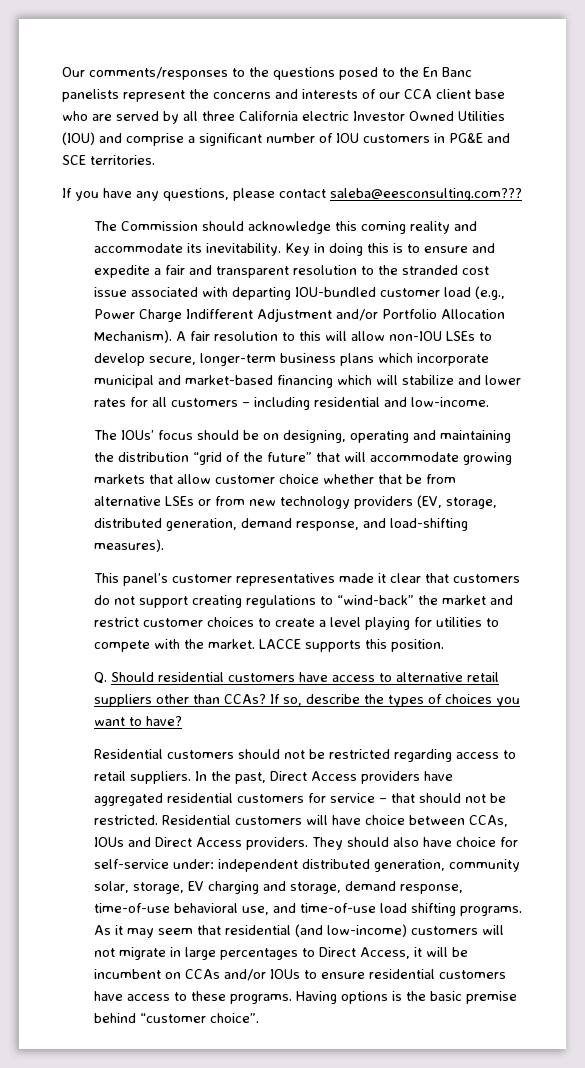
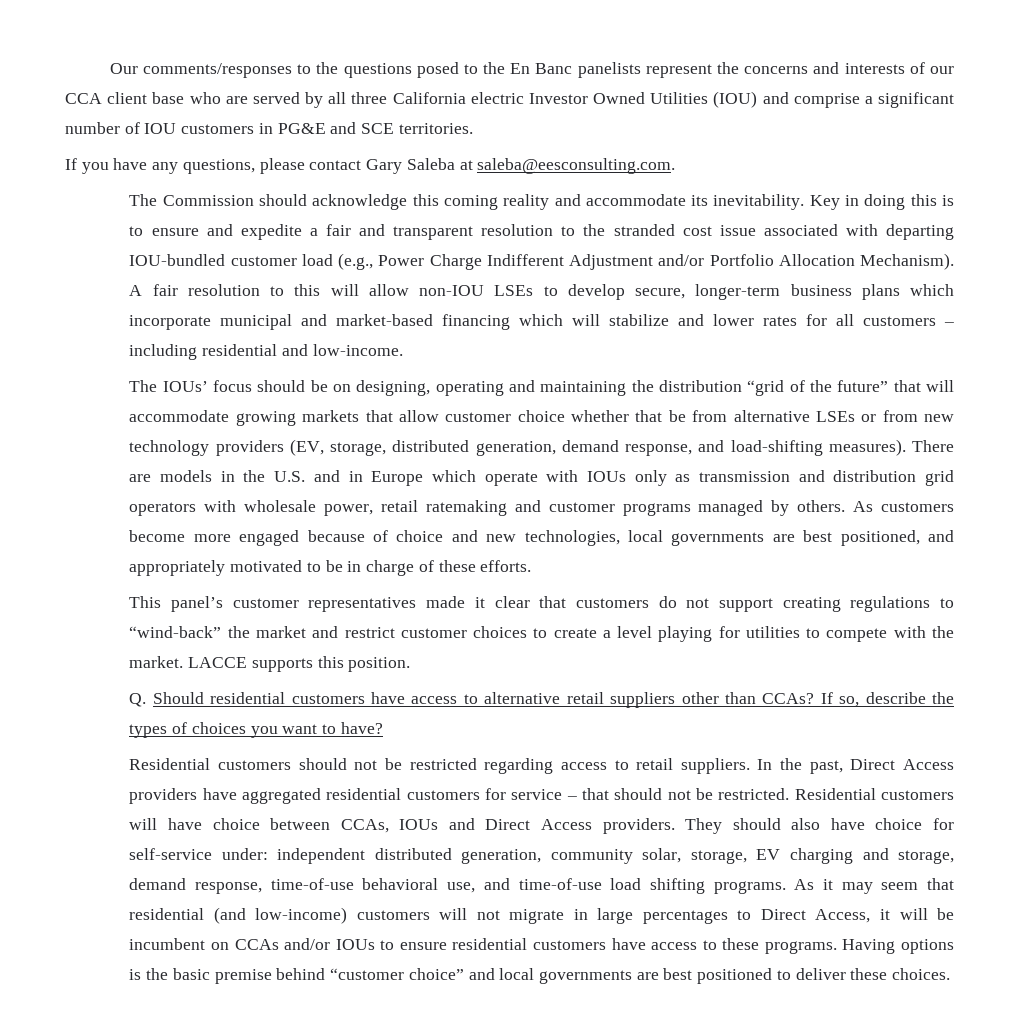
[330,188,522,201] saleba@eesconsulting.com??? -> [366,158,676,174] Gary Saleba at saleba@eesconsulting.com.
(165, 545) none -> [912,440,955,452] [129,470,954,486] [129,500,954,516] [129,530,954,546] [129,560,532,576] There are models in the U.S. and in Europe which operate with IOUs only as transmission and distribution grid operators with wholesale power, retail ratemaking and customer programs managed by others. As customers become more engaged because of choice and new technologies, local governments are best positioned, and appropriately motivated to be in charge of these efforts.
[210,1013,260,1023] choice”. -> [408,968,951,984] choice” and local governments are best positioned to deliver these choices.

